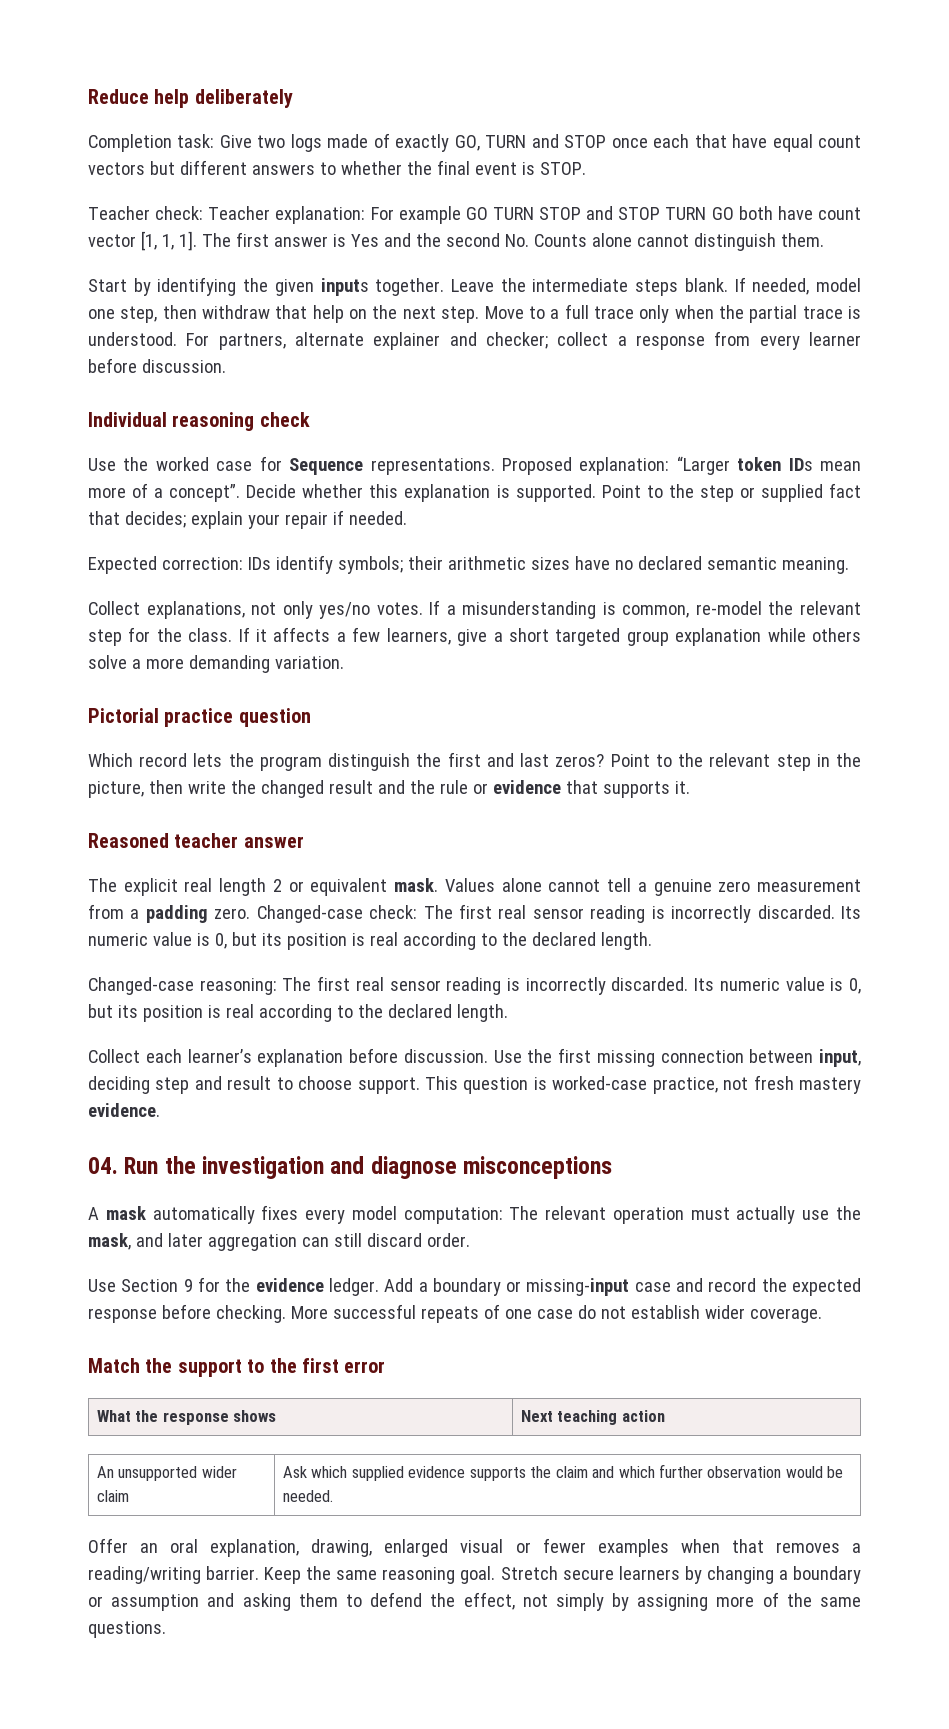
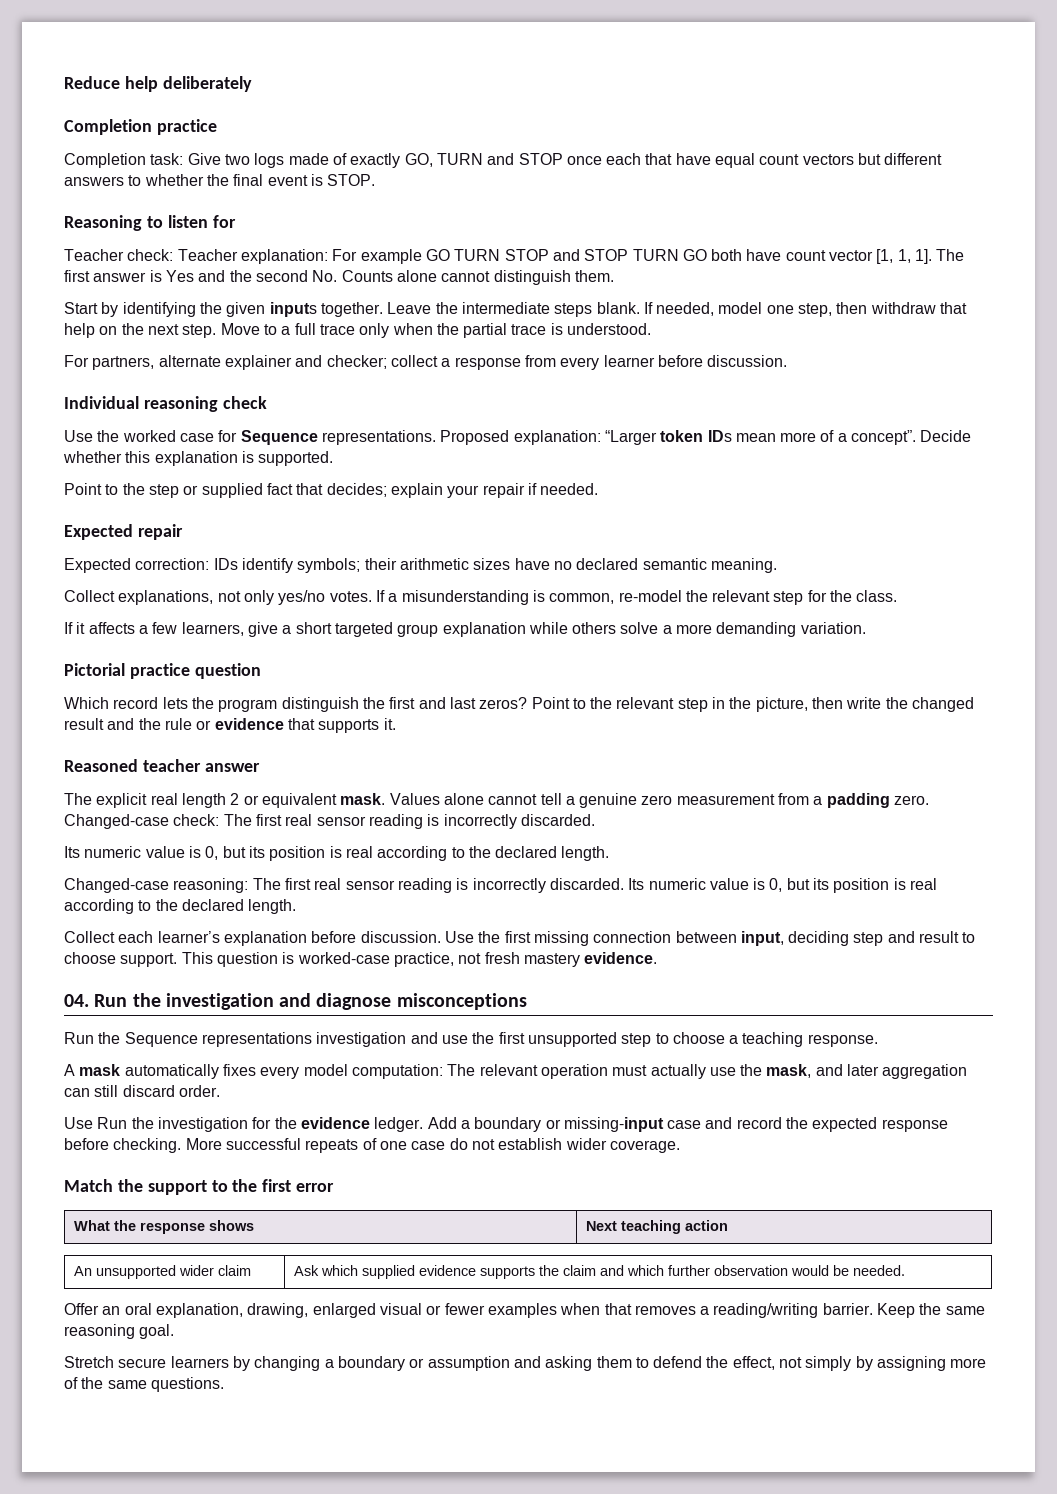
(293, 98) none -> [64,119,217,135] // Completion practice
(586, 168) none -> [64,215,236,231] // Reasoning to listen for
(177, 339) none -> (652, 329) //
(596, 493) none -> (334, 458) //
(407, 518) none -> [64,524,183,540] // Expected repair
(233, 635) none -> (898, 596) //
(835, 912) none -> (595, 820) //
(613, 1167) none -> [64,1032,878,1047] // Run the Sequence representations investigation and use the first unsupported step to choose a teaching response.
[121,1279,193,1292] Section 9 -> [97,1117,248,1132] Run the investigation
(496, 1575) none -> (175, 1331) //

